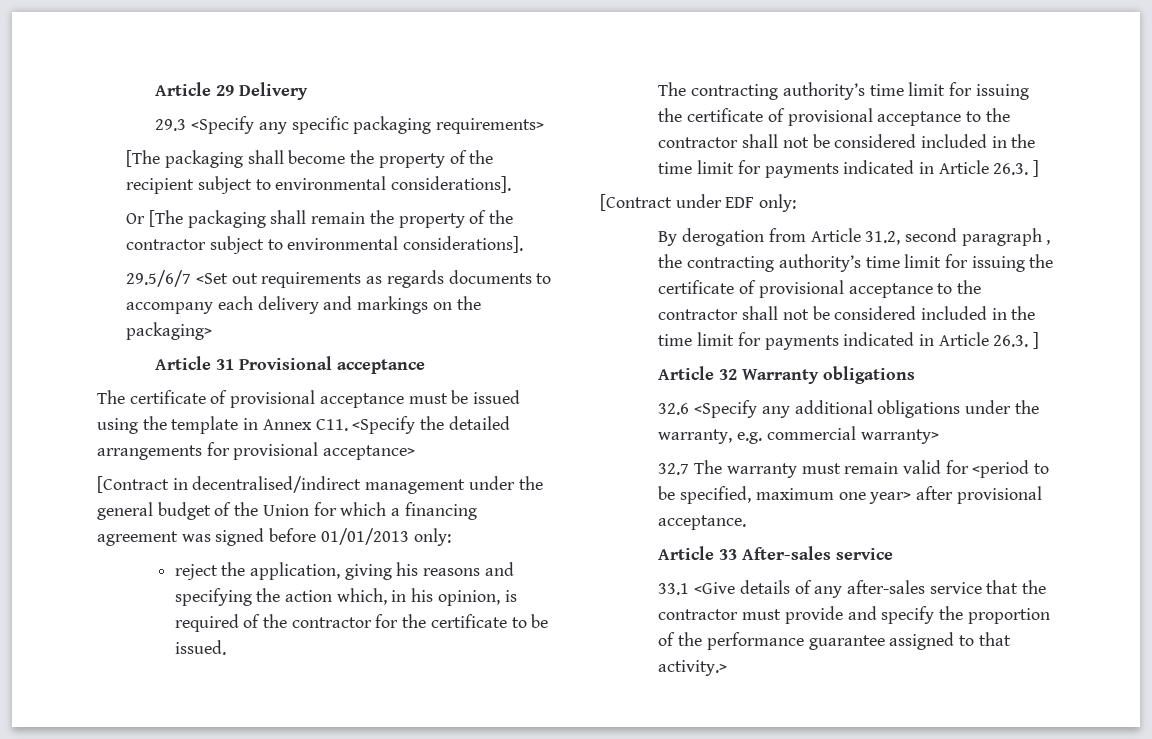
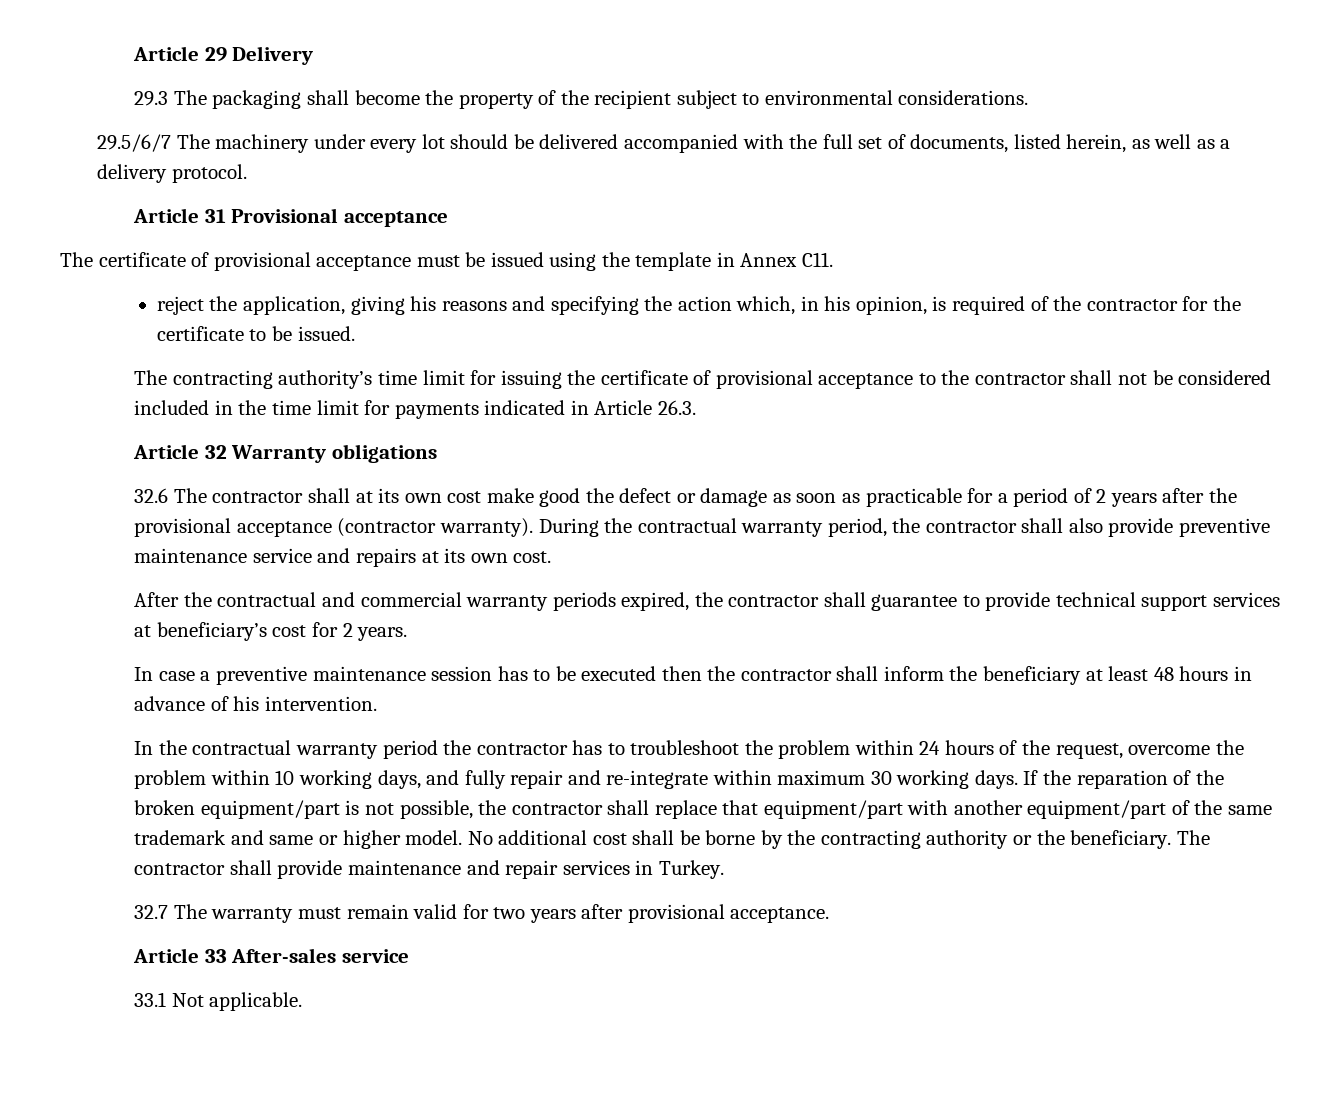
[191,116,544,134] [126,150,161,167] <Specify any specific packaging requirements> // [The -> [173,90,207,105] The
[391,176,512,193] [126,210,513,228] [126,236,524,254] [126,270,552,288] [126,296,481,314] [126,322,213,340] considerations]. // Or [The packaging shall remain the property of the contractor subject to environmental considerations]. // 29.5/6/7 <Set out requirements as regards documents to accompany each delivery and markings on the packaging> -> [898,90,1029,105] [97,134,1231,153] [97,164,247,183] considerations. // 29.5/6/7 The machinery under every lot should be delivered accompanied with the full set of documents, listed herein, as well as a delivery protocol.
[352,416,510,434] [97,442,416,460] [97,476,543,494] [97,502,477,520] [97,528,451,546] <Specify the detailed arrangements for provisional acceptance> // [Contract in decentralised/indirect management under the general budget of the Union for which a financing agreement was signed before 01/01/2013 only: -> (833, 259) none
[1033,160,1040,177] [600,194,797,212] [658,228,1051,246] [658,254,1054,272] [658,280,981,298] [658,306,1036,320] [658,332,1040,350] ] // [Contract under EDF only: // By derogation from Article 31.2, second paragraph , the contracting authority’s time limit for issuing the certificate of provisional acceptance to the contractor shall not be considered included in the time limit for payments indicated in Article 26.3. ] -> (696, 407) none
[694,400,1039,418] [658,426,939,444] <Specify any additional obligations under the warranty, e.g. commercial warranty> -> [173,488,1237,507] [134,518,1270,537] [134,548,552,567] [134,592,1280,611] [134,622,408,641] [134,666,1252,685] [134,696,378,711] [134,740,1244,759] [134,770,1224,789] [134,800,1272,819] [134,830,1210,849] [134,860,724,879] The contractor shall at its own cost make good the defect or damage as soon as practicable for a period of 2 years after the provisional acceptance (contractor warranty). During the contractual warranty period, the contractor shall also provide preventive maintenance service and repairs at its own cost. // After the contractual and commercial warranty periods expired, the contractor shall guarantee to provide technical support services at beneficiary’s cost for 2 years. // In case a preventive maintenance session has to be executed then the contractor shall inform the beneficiary at least 48 hours in advance of his intervention. // In the contractual warranty period the contractor has to troubleshoot the problem within 24 hours of the request, overcome the problem within 10 working days, and fully repair and re-integrate within maximum 30 working days. If the reparation of the broken equipment/part is not possible, the contractor shall replace that equipment/part with another equipment/part of the same trademark and same or higher model. No additional cost shall be borne by the contracting authority or the beneficiary. The contractor shall provide maintenance and repair services in Turkey.
[972,460,1050,478] [658,486,912,504] <period to be specified, maximum one year> -> [493,907,576,923] two years
[694,580,1047,598] [658,606,1050,624] [658,632,1011,650] [658,660,728,676] <Give details of any after-sales service that the contractor must provide and specify the proportion of the performance guarantee assigned to that activity.> -> [171,992,303,1011] Not applicable.

